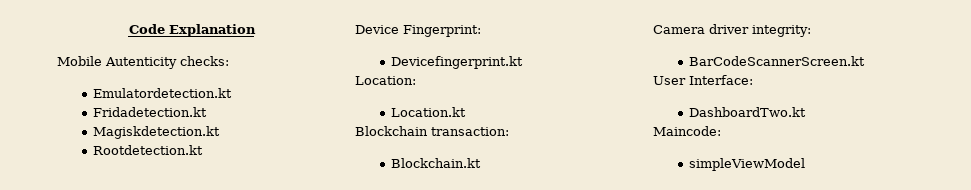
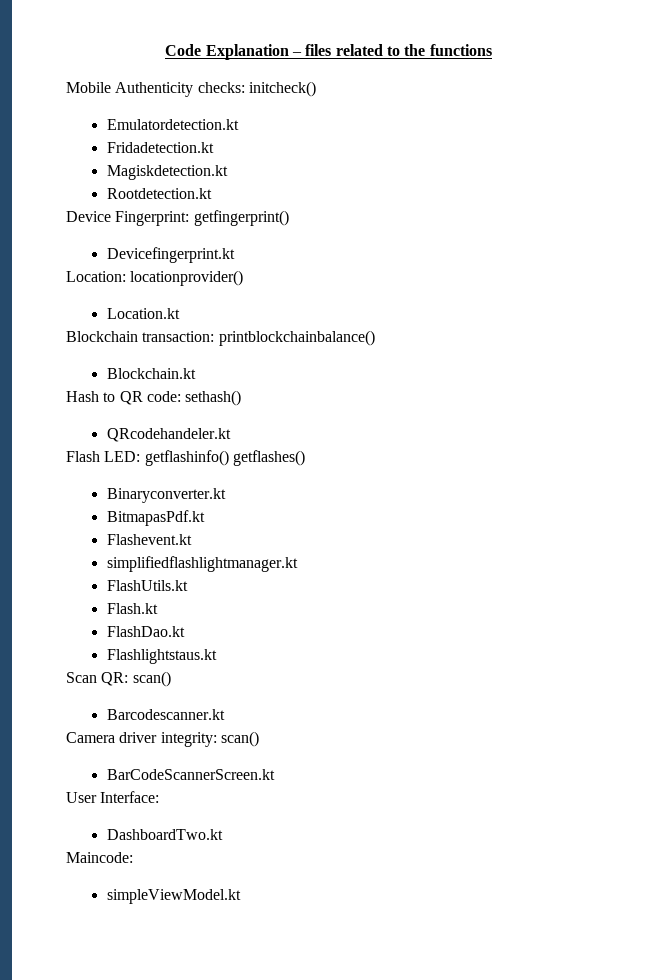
(256, 30) none -> [292,44,492,56] – files related to the functions
[105,57,177,69] Autenticity -> [115,82,194,97] Authenticity
(229, 61) none -> [248,81,316,97] initcheck()
(481, 31) none -> [193,210,289,226] getfingerprint()
(416, 80) none -> [130,270,244,286] locationprovider()
(509, 131) none -> [218,330,375,346] printblockchainbalance()
(481, 163) none -> [66,390,242,406] [106,428,231,442] [66,450,305,466] [106,488,226,503] [106,510,205,526] [106,534,192,545] [106,556,298,572] [106,580,188,591] [106,603,158,614] [106,626,185,637] [106,649,217,664] [66,671,171,687] [106,709,225,720] // Hash to QR code: sethash() // QRcodehandeler.kt // Flash LED: getflashinfo() getflashes() // Binaryconverter.kt // BitmapasPdf.kt // Flashevent.kt // simplifiedflashlightmanager.kt // FlashUtils.kt // Flash.kt // FlashDao.kt // Flashlightstaus.kt // Scan QR: scan() // Barcodescanner.kt
(811, 31) none -> [220,731,259,747] scan()
[688,158,805,171] simpleViewModel -> [106,889,241,904] simpleViewModel.kt

